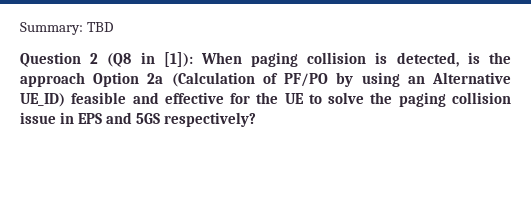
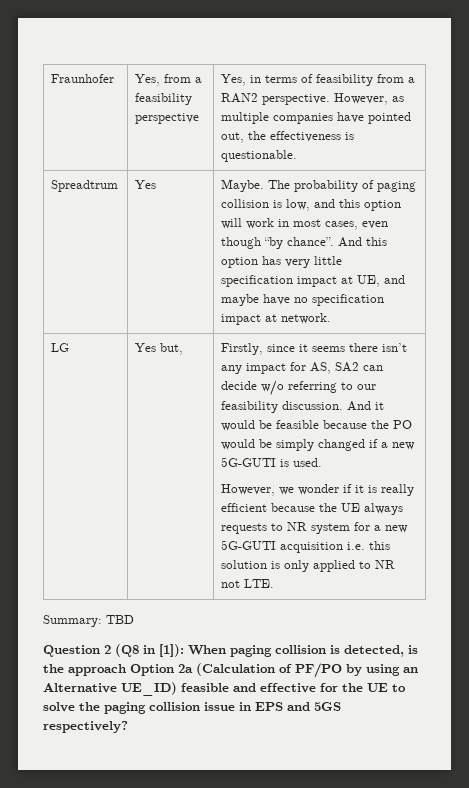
(20, 28) none -> [51,74,115,83] [135,74,203,86] [135,93,193,105] [135,113,200,124] [221,74,416,86] [221,93,405,105] [221,112,412,124] [221,131,355,143] [221,150,298,162] [51,180,119,192] [135,180,157,189] [221,179,417,192] [221,199,402,211] [221,218,389,230] [221,237,388,249] [221,256,343,268] [221,275,406,287] [221,294,385,306] [221,313,332,325] [51,343,70,352] [135,343,184,355] [221,343,408,355] [221,362,384,374] [221,380,377,396] [221,401,385,413] [221,420,413,431] [221,439,416,451] [221,457,323,467] [221,484,415,496] [221,503,404,515] [221,522,409,534] [221,540,391,553] [221,560,396,572] [221,579,275,588] Fraunhofer | Yes, from a feasibility perspective | Yes, in terms of feasibility from a RAN2 perspective. However, as multiple companies have pointed out, the effectiveness is questionable. // Spreadtrum | Yes | Maybe. The probability of paging collision is low, and this option will work in most cases, even though “by chance”. And this option has very little specification impact at UE, and maybe have no specification impact at network. // LG | Yes but, | Firstly, since it seems there isn’t any impact for AS, SA2 can decide w/o referring to our feasibility discussion. And it would be feasible because the PO would be simply changed if a new 5G-GUTI is used. // However, we wonder if it is really efficient because the UE always requests to NR system for a new 5G-GUTI acquisition i.e. this solution is only applied to NR not LTE. //

